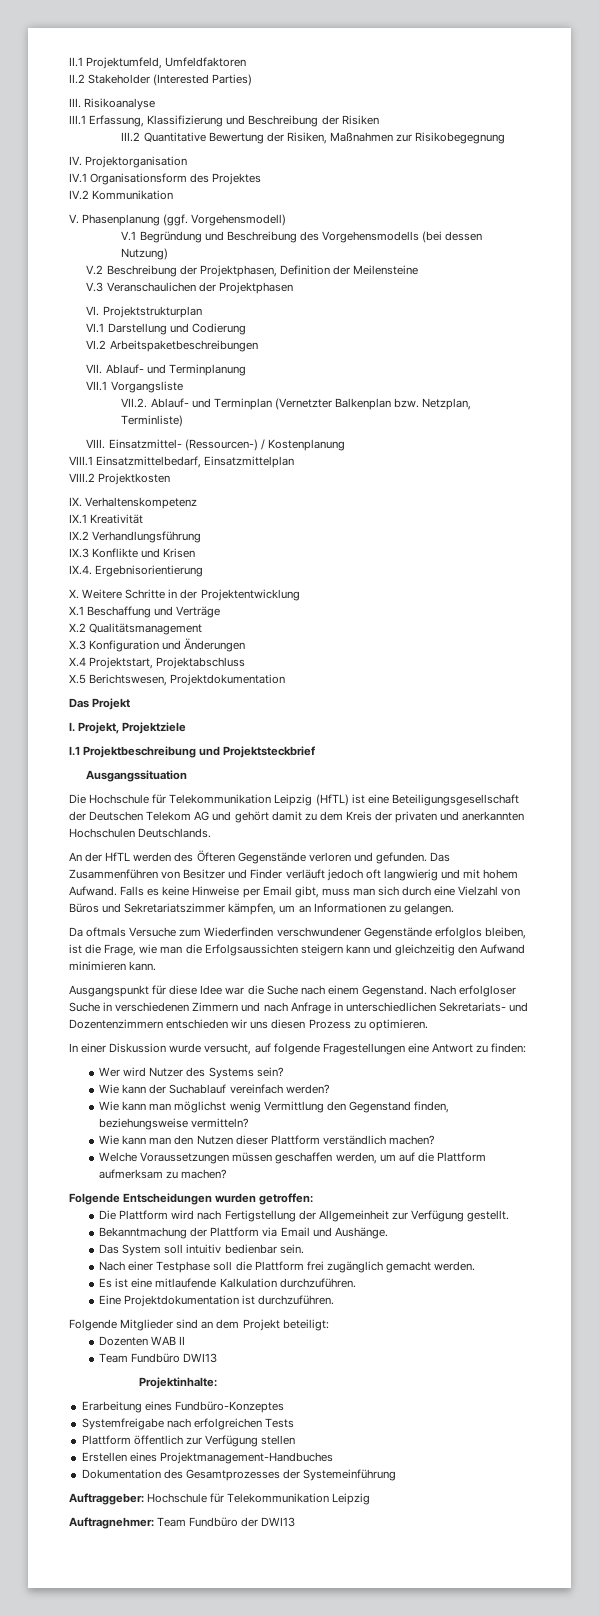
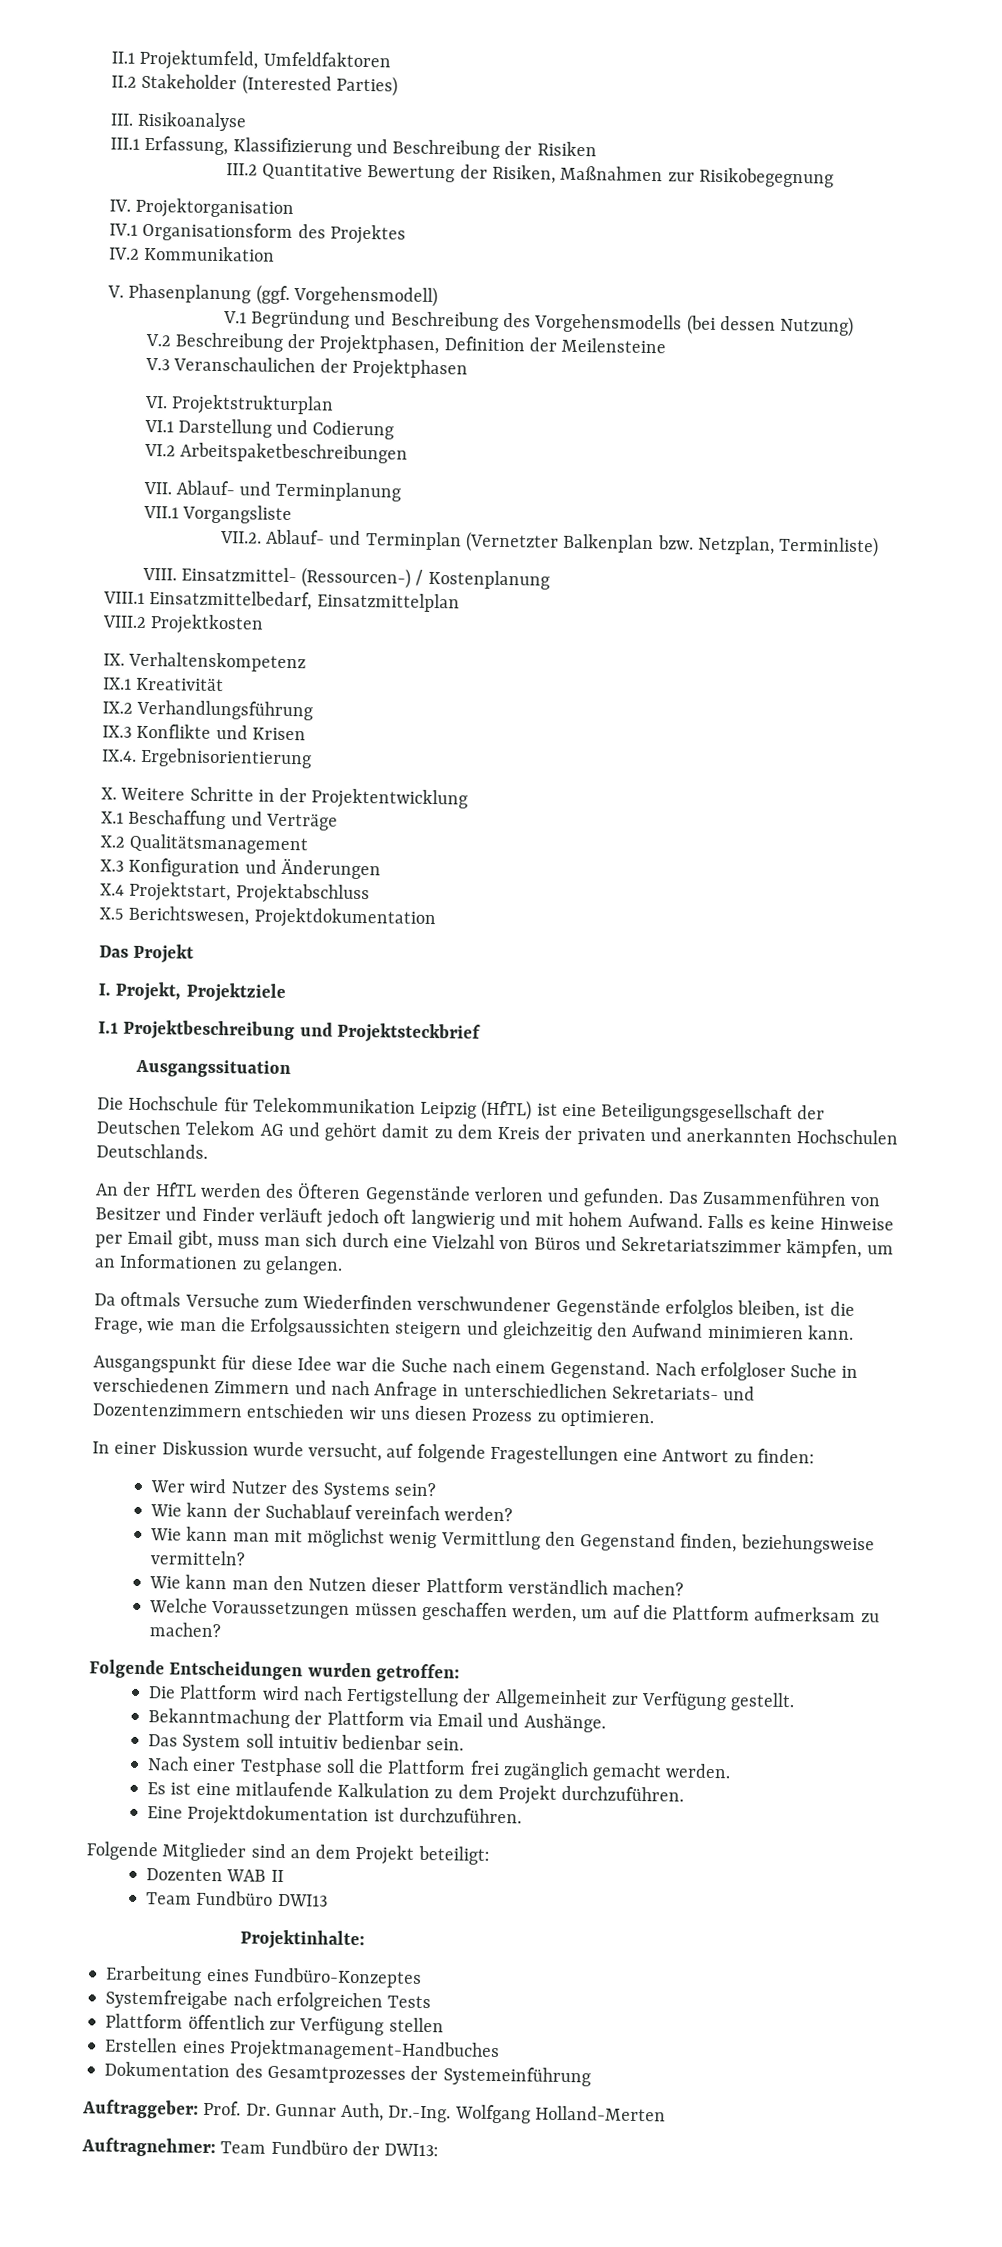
[345,944,370,954] kann -> (463, 1330) none
(172, 1107) none -> [273,1529,303,1543] mit
(277, 1283) none -> [434,1784,557,1805] zu dem Projekt
[147,1493,371,1505] Hochschule für Telekommunikation Leipzig -> [203,2100,666,2124] Prof. Dr. Gunnar Auth, Dr.-Ing. Wolfgang Holland-Merten
[261,1517,296,1527] DWI13 -> [384,2143,440,2157] DWI13:

